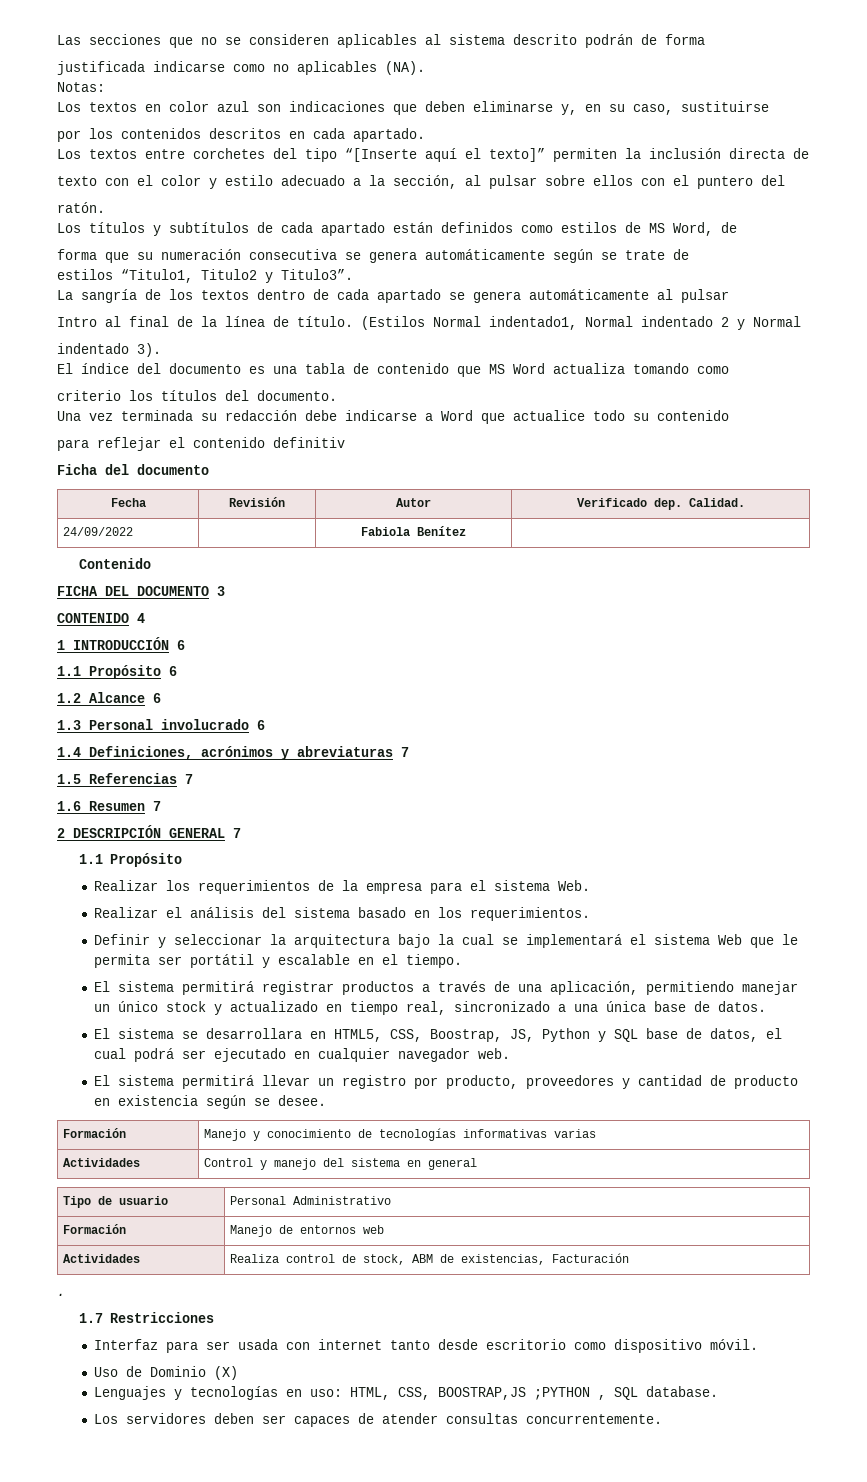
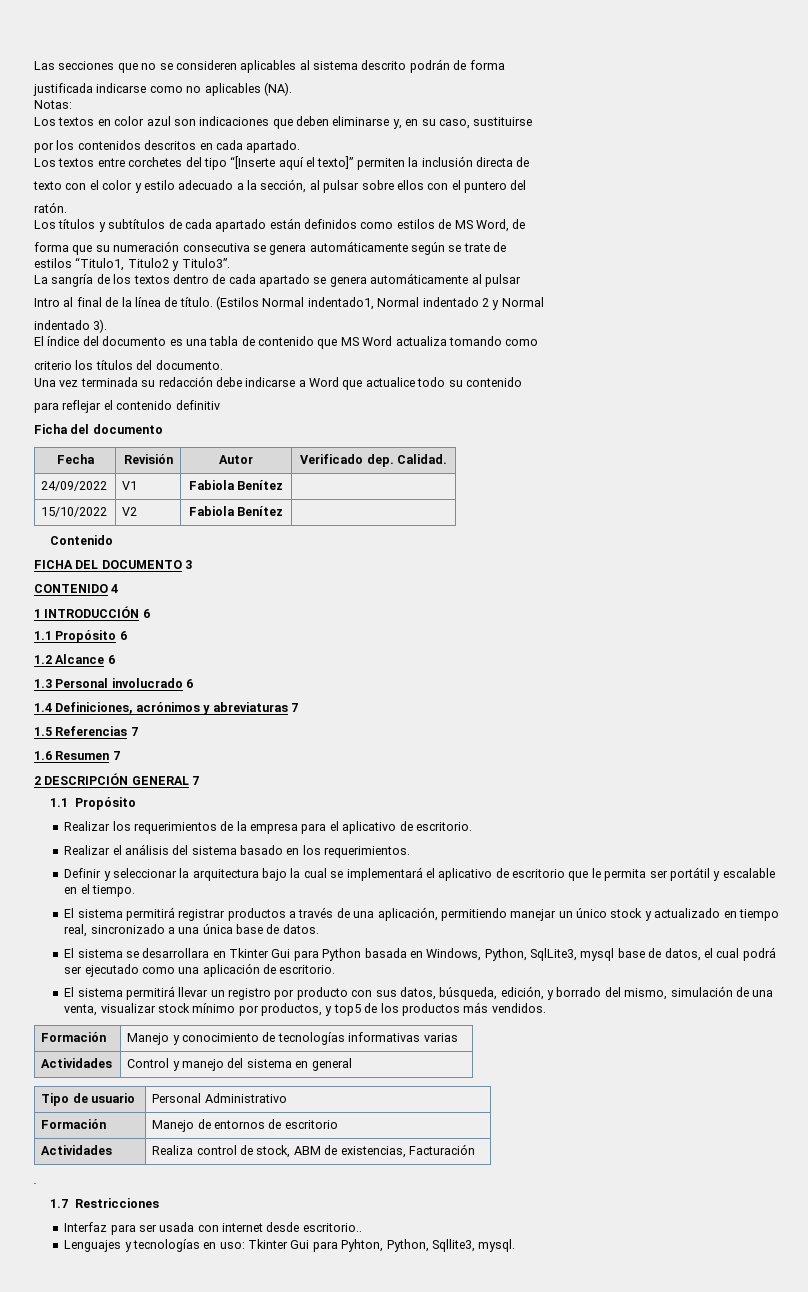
(134, 531) none -> [122,481,138,490] [188,480,284,490] [41,507,108,517] [122,507,138,516] V1 | Fabiola Benítez | // 15/10/2022 | V2
[493,880,590,891] sistema Web. -> [342,821,472,834] aplicativo de escritorio.
[653,934,742,945] sistema Web -> [438,868,566,881] aplicativo de escritorio
[333,1028,638,1042] HTML5, CSS, Boostrap, JS, Python y SQL -> [229,948,615,961] Tkinter Gui para Python basada en Windows, Python, SqlLite3, mysql
[293,1048,510,1062] en cualquier navegador web. -> [141,963,336,977] como una aplicación de escritorio.
[445,1075,798,1089] [93,1095,326,1109] producto, proveedores y cantidad de producto en existencia según se desee. -> [296,986,774,1000] [64,1002,546,1016] producto con sus datos, búsqueda, edición, y borrado del mismo, simulación de una venta, visualizar stock mínimo por productos, y top5 de los productos más vendidos.
[363,1225,385,1234] web -> [268,1119,338,1129] de escritorio
[389,1339,758,1353] [93,1366,238,1380] tanto desde escritorio como dispositivo móvil. // Uso de Dominio (X) -> [266,1222,362,1232] desde escritorio..
[349,1386,718,1400] [93,1413,662,1427] HTML, CSS, BOOSTRAP,JS ;PYTHON , SQL database. // Los servidores deben ser capaces de atender consultas concurrentemente. -> [248,1239,516,1252] Tkinter Gui para Pyhton, Python, Sqllite3, mysql.

